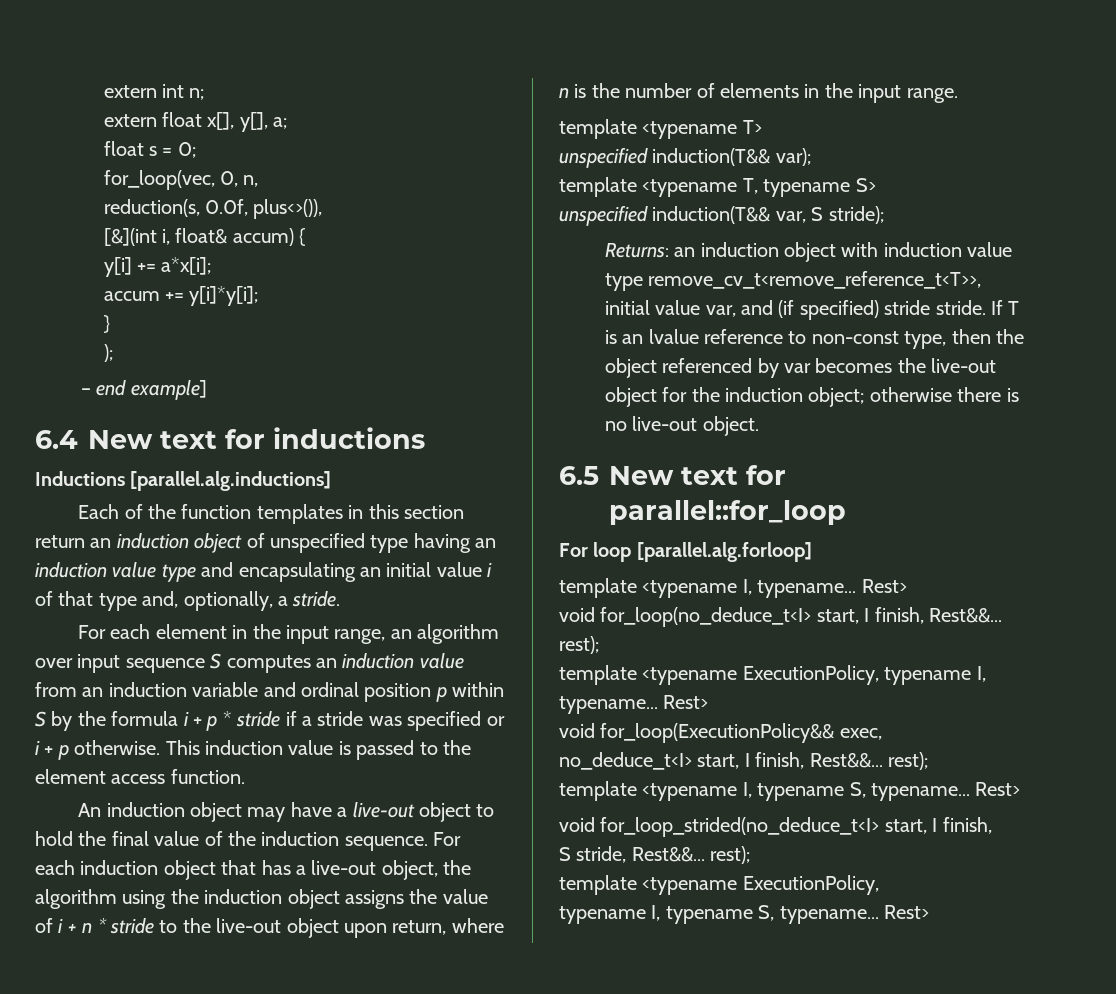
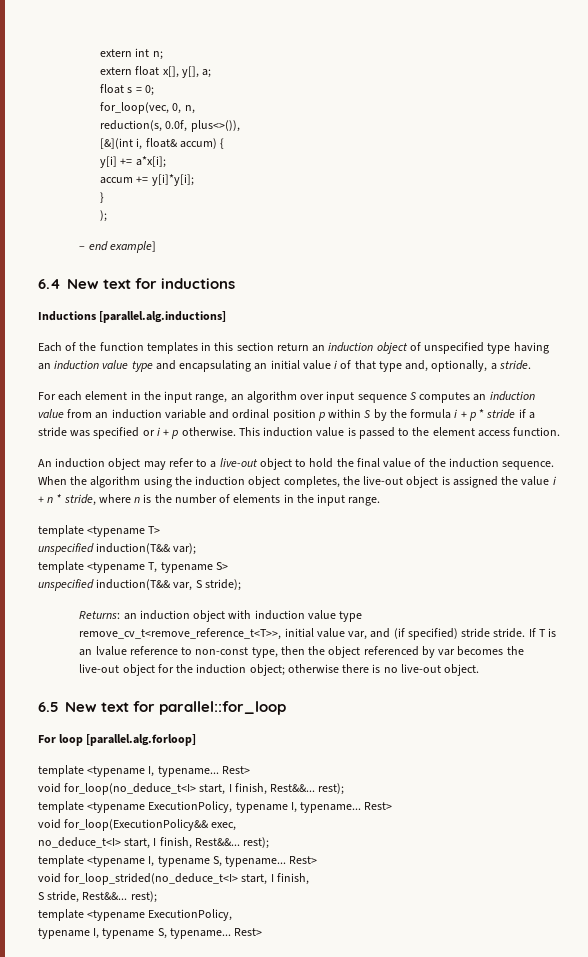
[290,802,332,817] have -> [168,458,208,467] refer to
[433,832,462,846] [35,860,438,880] For each induction object that has a live-out object, -> [38,476,67,485] When
[345,890,404,909] assigns -> [283,476,498,488] completes, the live-out object is assigned
[35,918,53,933] of -> (550, 481) none
[110,918,447,938] stride to the live-out object upon return, -> [63,494,96,506] stride,

